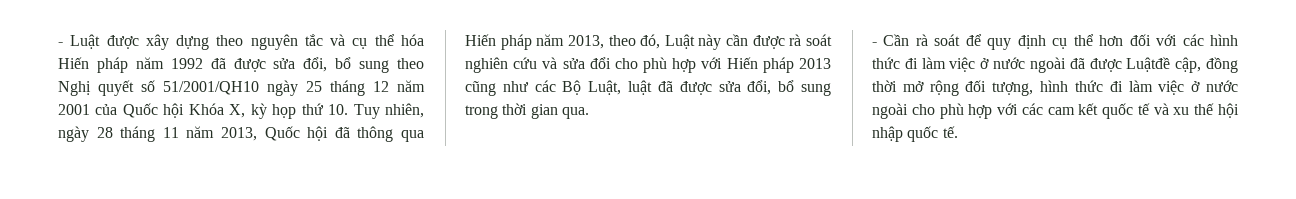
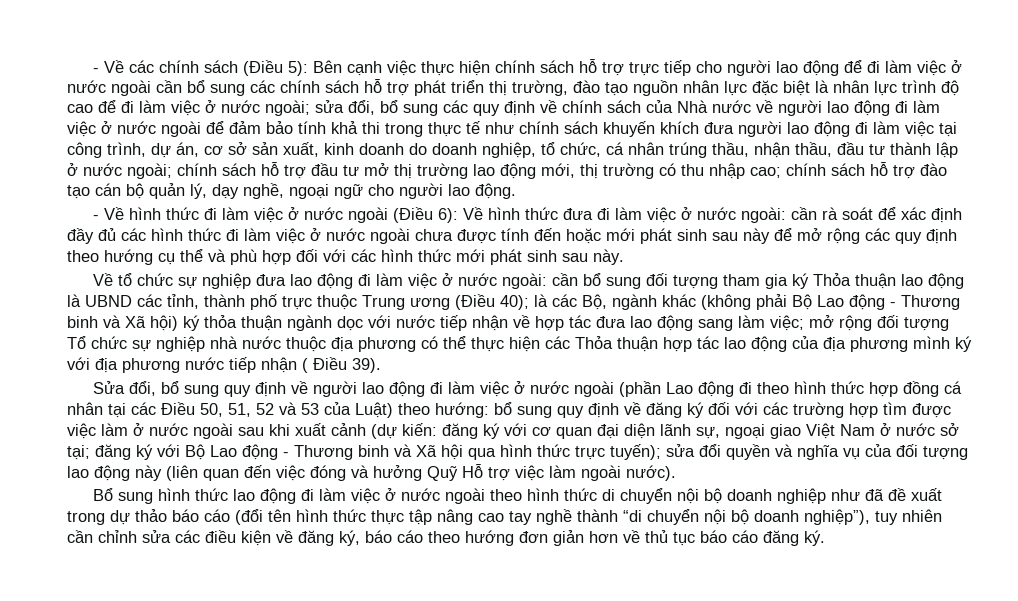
[58,34,424,50] [58,57,424,73] [58,80,425,96] [58,103,424,119] [58,126,425,142] [465,34,832,50] [465,57,831,73] [465,80,831,96] [465,103,589,119] [872,34,1178,50] - Luật được xây dựng theo nguyên tắc và cụ thể hóa Hiến pháp năm 1992 đã được sửa đổi, bổ sung theo Nghị quyết số 51/2001/QH10 ngày 25 tháng 12 năm 2001 của Quốc hội Khóa X, kỳ họp thứ 10. Tuy nhiên, ngày 28 tháng 11 năm 2013, Quốc hội đã thông qua Hiến pháp năm 2013, theo đó, Luật này cần được rà soát nghiên cứu và sửa đổi cho phù hợp với Hiến pháp 2013 cũng như các Bộ Luật, luật đã được sửa đổi, bổ sung trong thời gian qua. // - Cần rà soát để quy định cụ thể hơn đối với -> [93,59,963,76] [67,79,959,96] [67,100,940,116] [67,121,957,137] [67,142,958,158] [67,162,947,179] [67,183,516,199] [93,207,963,223] [67,228,116,244] - Về các chính sách (Điều 5): Bên cạnh việc thực hiện chính sách hỗ trợ trực tiếp cho người lao động để đi làm việc ở nước ngoài cần bổ sung các chính sách hỗ trợ phát triển thị trường, đào tạo nguồn nhân lực đặc biệt là nhân lực trình độ cao để đi làm việc ở nước ngoài; sửa đổi, bổ sung các quy định về chính sách của Nhà nước về người lao động đi làm việc ở nước ngoài để đảm bảo tính khả thi trong thực tế như chính sách khuyến khích đưa người lao động đi làm việc tại công trình, dự án, cơ sở sản xuất, kinh doanh do doanh nghiệp, tổ chức, cá nhân trúng thầu, nhận thầu, đầu tư thành lập ở nước ngoài; chính sách hỗ trợ đầu tư mở thị trường lao động mới, thị trường có thu nhập cao; chính sách hỗ trợ đào tạo cán bộ quản lý, dạy nghề, ngoại ngữ cho người lao động. // - Về hình thức đi làm việc ở nước ngoài (Điều 6): Về hình thức đưa đi làm việc ở nước ngoài: cần rà soát để xác định đầy đủ
[1069,57,1238,73] [872,80,1238,96] [872,103,1239,119] [872,126,958,142] đã được Luậtđề cập, đồng thời mở rộng đối tượng, hình thức đi làm việc ở nước ngoài cho phù hợp với các cam kết quốc tế và xu thế hội nhập quốc tế. -> [415,228,957,244] [67,249,624,265] [93,273,965,289] [67,294,960,310] [67,315,949,331] [67,336,972,352] [67,357,381,373] [93,381,963,397] [67,402,951,418] [67,423,959,439] [67,444,968,460] [67,464,676,481] [93,488,943,504] [67,509,942,525] [67,530,825,546] chưa được tính đến hoặc mới phát sinh sau này để mở rộng các quy định theo hướng cụ thể và phù hợp đối với các hình thức mới phát sinh sau này. // Về tổ chức sự nghiệp đưa lao động đi làm việc ở nước ngoài: cần bổ sung đối tượng tham gia ký Thỏa thuận lao động là UBND các tỉnh, thành phố trực thuộc Trung ương (Điều 40); là các Bộ, ngành khác (không phải Bộ Lao động - Thương binh và Xã hội) ký thỏa thuận ngành dọc với nước tiếp nhận về hợp tác đưa lao động sang làm việc; mở rộng đối tượng Tổ chức sự nghiệp nhà nước thuộc địa phương có thể thực hiện các Thỏa thuận hợp tác lao động của địa phương mình ký với địa phương nước tiếp nhận ( Điều 39). // Sửa đổi, bổ sung quy định về người lao động đi làm việc ở nước ngoài (phần Lao động đi theo hình thức hợp đồng cá nhân tại các Điều 50, 51, 52 và 53 của Luật) theo hướng: bổ sung quy định về đăng ký đối với các trường hợp tìm được việc làm ở nước ngoài sau khi xuất cảnh (dự kiến: đăng ký với cơ quan đại diện lãnh sự, ngoại giao Việt Nam ở nước sở tại; đăng ký với Bộ Lao động - Thương binh và Xã hội qua hình thức trực tuyến); sửa đổi quyền và nghĩa vụ của đối tượng lao động này (liên quan đến việc đóng và hưởng Quỹ Hỗ trợ việc làm ngoài nước). // Bổ sung hình thức lao động đi làm việc ở nước ngoài theo hình thức di chuyển nội bộ doanh nghiệp như đã đề xuất trong dự thảo báo cáo (đổi tên hình thức thực tập nâng cao tay nghề thành “di chuyển nội bộ doanh nghiệp”), tuy nhiên cần chỉnh sửa các điều kiện về đăng ký, báo cáo theo hướng đơn giản hơn về thủ tục báo cáo đăng ký.

